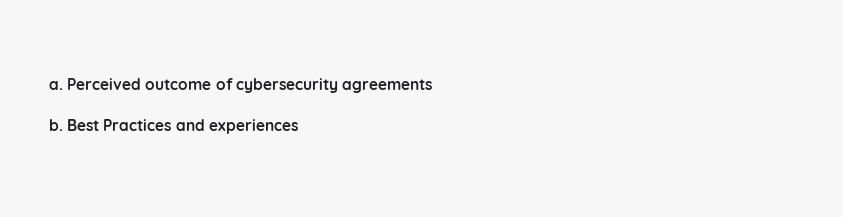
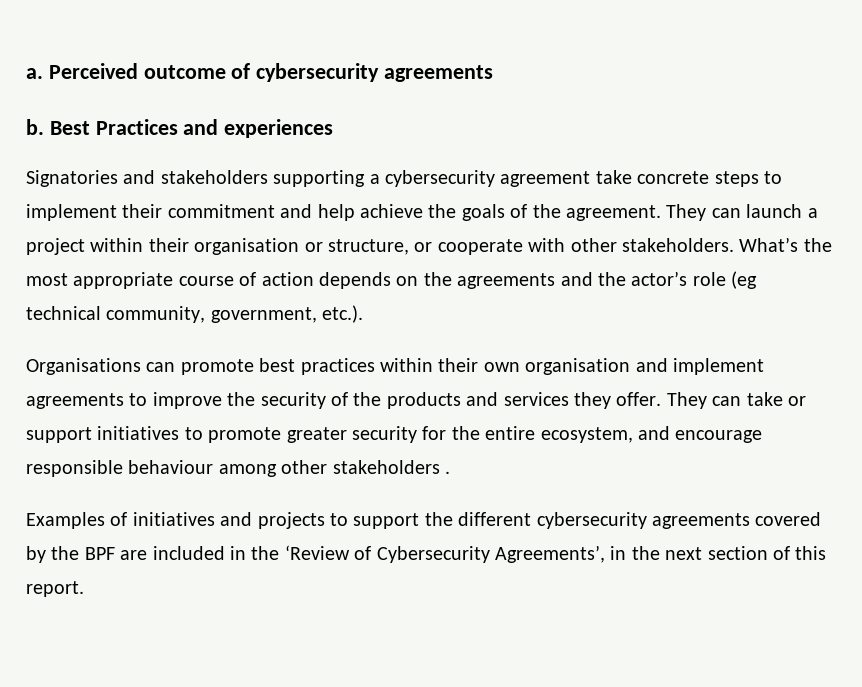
(298, 126) none -> [26,170,782,187] [26,204,818,221] [26,237,832,255] [26,271,758,289] [26,305,364,323] [26,358,764,375] [26,392,806,409] [26,426,763,443] [26,460,450,477] [26,512,822,529] [26,545,827,563] [26,581,84,597] // Signatories and stakeholders supporting a cybersecurity agreement take concrete steps to implement their commitment and help achieve the goals of the agreement. They can launch a project within their organisation or structure, or cooperate with other stakeholders. What’s the most appropriate course of action depends on the agreements and the actor’s role (eg technical community, government, etc.). // Organisations can promote best practices within their own organisation and implement agreements to improve the security of the products and services they offer. They can take or support initiatives to promote greater security for the entire ecosystem, and encourage responsible behaviour among other stakeholders . // Examples of initiatives and projects to support the different cybersecurity agreements covered by the BPF are included in the ‘Review of Cybersecurity Agreements’, in the next section of this report.

